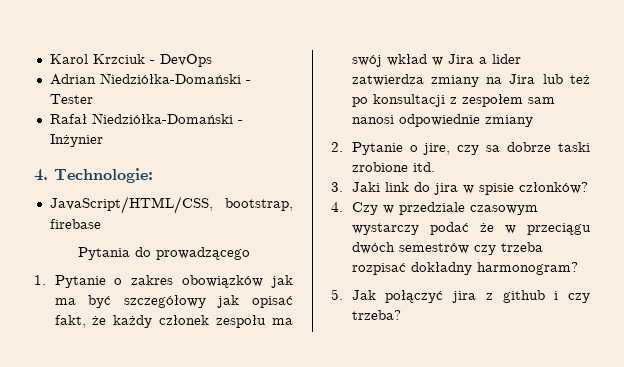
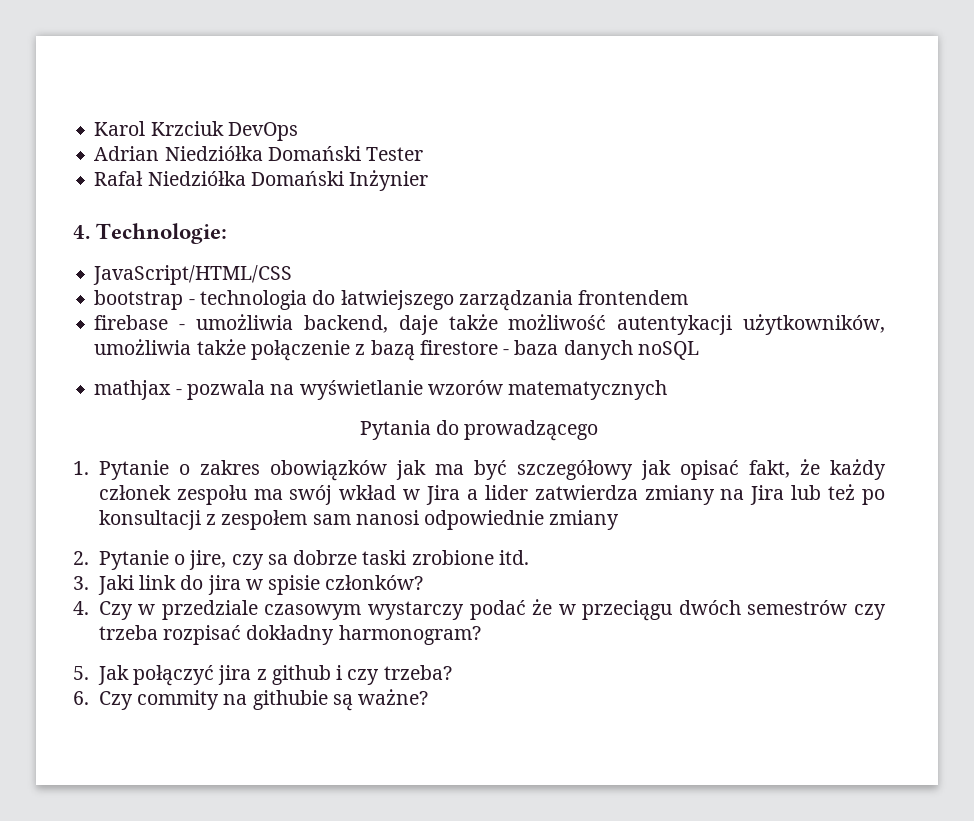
[149,60,155,64] - -> (224, 128) none
[99,73,251,84] Niedziółka-Domański - -> [164,146,361,161] Niedziółka Domański
[91,113,243,124] Niedziółka-Domański - -> [147,171,344,186] Niedziółka Domański
[49,196,293,214] [49,219,101,229] JavaScript/HTML/CSS, bootstrap, firebase -> [93,265,293,285] [94,290,689,311] [94,314,886,335] [94,339,699,361] [94,380,668,400] JavaScript/HTML/CSS // bootstrap - technologia do łatwiejszego zarządzania frontendem // firebase - umożliwia backend, daje także możliwość autentykacji użytkowników, umożliwia także połączenie z bazą firestore - baza danych noSQL // mathjax - pozwala na wyświetlanie wzorów matematycznych
(401, 315) none -> [73,689,429,711] // 6. Czy commity na githubie są ważne?

